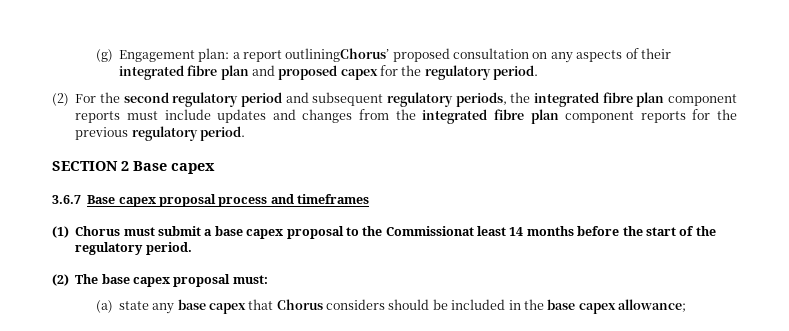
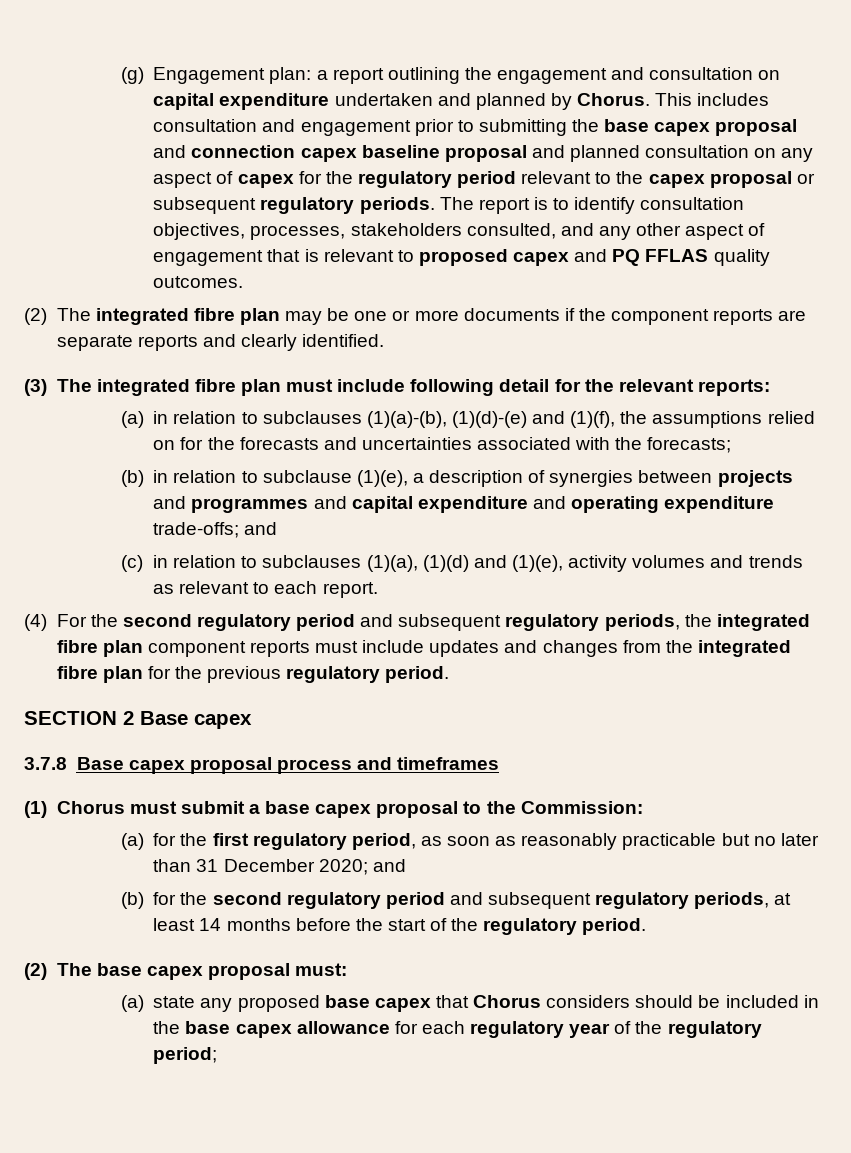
[285,48,671,63] [118,65,539,80] [52,93,69,106] outliningChorus’ proposed consultation on any aspects of their integrated fibre plan and proposed capex for the regulatory period. // (2) -> [387,67,781,84] [153,93,770,110] [153,119,798,136] [153,145,814,162] [153,171,815,188] [153,197,745,214] [153,223,766,240] [153,249,770,266] [153,276,244,288] [24,308,807,325] [56,334,385,351] [24,379,770,396] [120,411,815,428] [153,437,732,453] [120,470,793,487] [153,496,775,513] [153,522,278,538] [120,555,803,572] [153,581,378,598] [24,614,47,631] outlining the engagement and consultation on capital expenditure undertaken and planned by Chorus. This includes consultation and engagement prior to submitting the base capex proposal and connection capex baseline proposal and planned consultation on any aspect of capex for the regulatory period relevant to the capex proposal or subsequent regulatory periods. The report is to identify consultation objectives, processes, stakeholders consulted, and any other aspect of engagement that is relevant to proposed capex and PQ FFLAS quality outcomes. // (2) The integrated fibre plan may be one or more documents if the component reports are separate reports and clearly identified. // (3) The integrated fibre plan must include following detail for the relevant reports: // (a) in relation to subclauses (1)(a)-(b), (1)(d)-(e) and (1)(f), the assumptions relied on for the forecasts and uncertainties associated with the forecasts; // (b) in relation to subclause (1)(e), a description of synergies between projects and programmes and capital expenditure and operating expenditure trade-offs; and // (c) in relation to subclauses (1)(a), (1)(d) and (1)(e), activity volumes and trends as relevant to each report. // (4)
[565,111,686,123] component reports -> (143, 674) none
[52,195,81,204] 3.6.7 -> [24,757,67,770] 3.7.8
[385,226,474,236] Commissionat -> [520,801,643,814] [120,833,819,850] [153,859,406,875] [120,892,792,909] Commission: // (a) for the first regulatory period, as soon as reasonably practicable but no later than 31 December 2020; and // (b) for the second regulatory period and subsequent regulatory periods, at
(175, 308) none -> [237,995,320,1012] proposed
[618,299,687,312] allowance; -> [296,1021,762,1038] [153,1047,218,1064] allowance for each regulatory year of the regulatory period;

